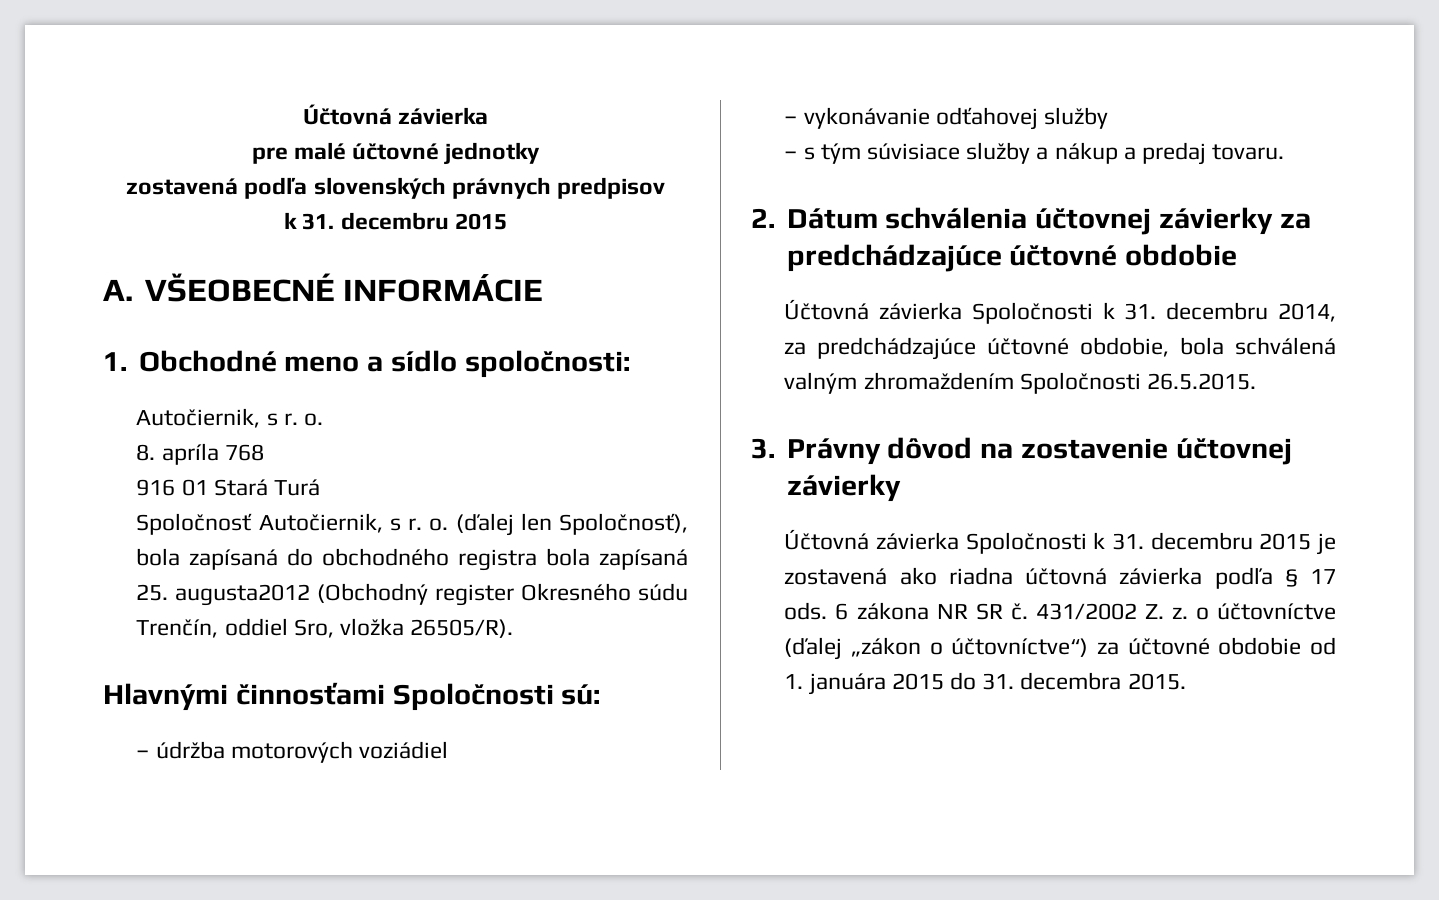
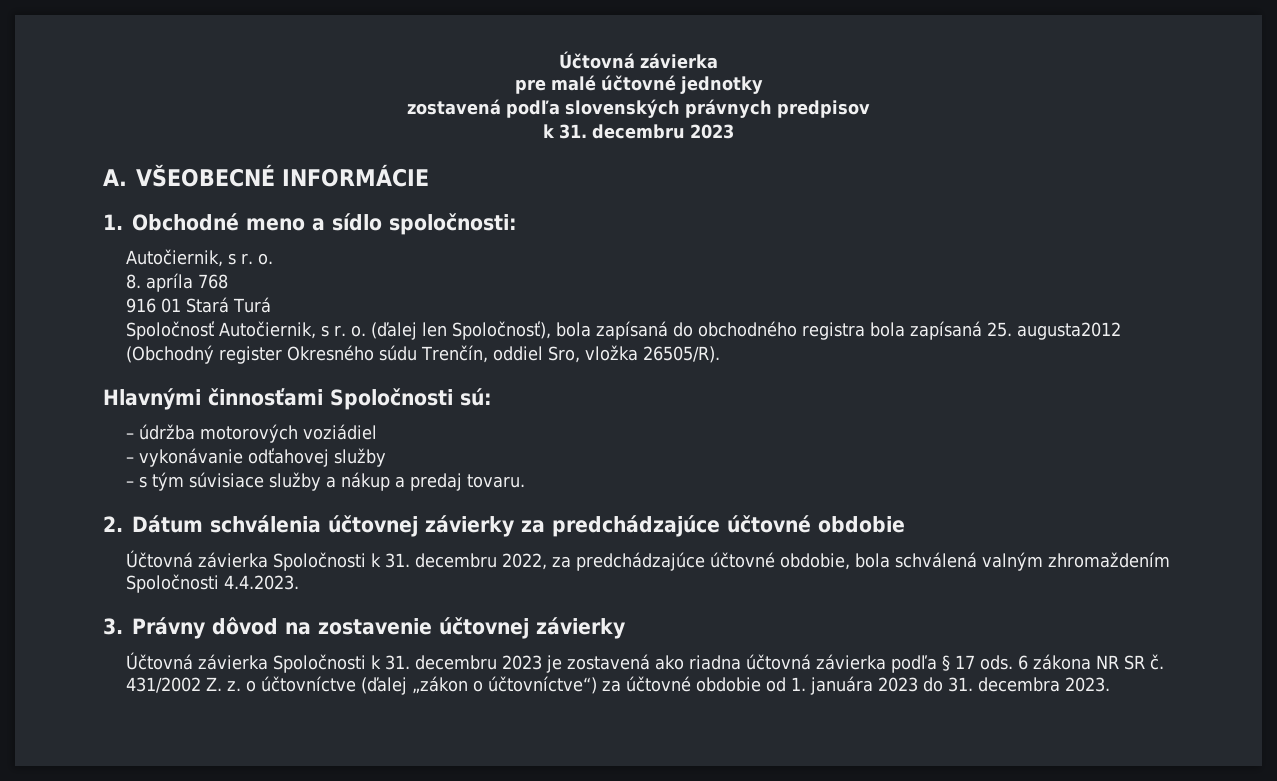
[454,213,507,230] 2015 -> [690,124,734,139] 2023
[1278,303,1336,322] 2014, -> [502,553,548,570] 2022,
[1147,373,1257,390] 26.5.2015. -> [224,575,300,590] 4.4.2023.
[1259,533,1312,550] 2015 -> [502,655,543,670] 2023
[891,673,944,690] 2015 -> [878,677,919,692] 2023
[1127,673,1186,690] 2015. -> [1065,677,1111,692] 2023.

